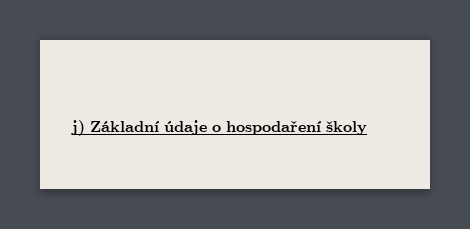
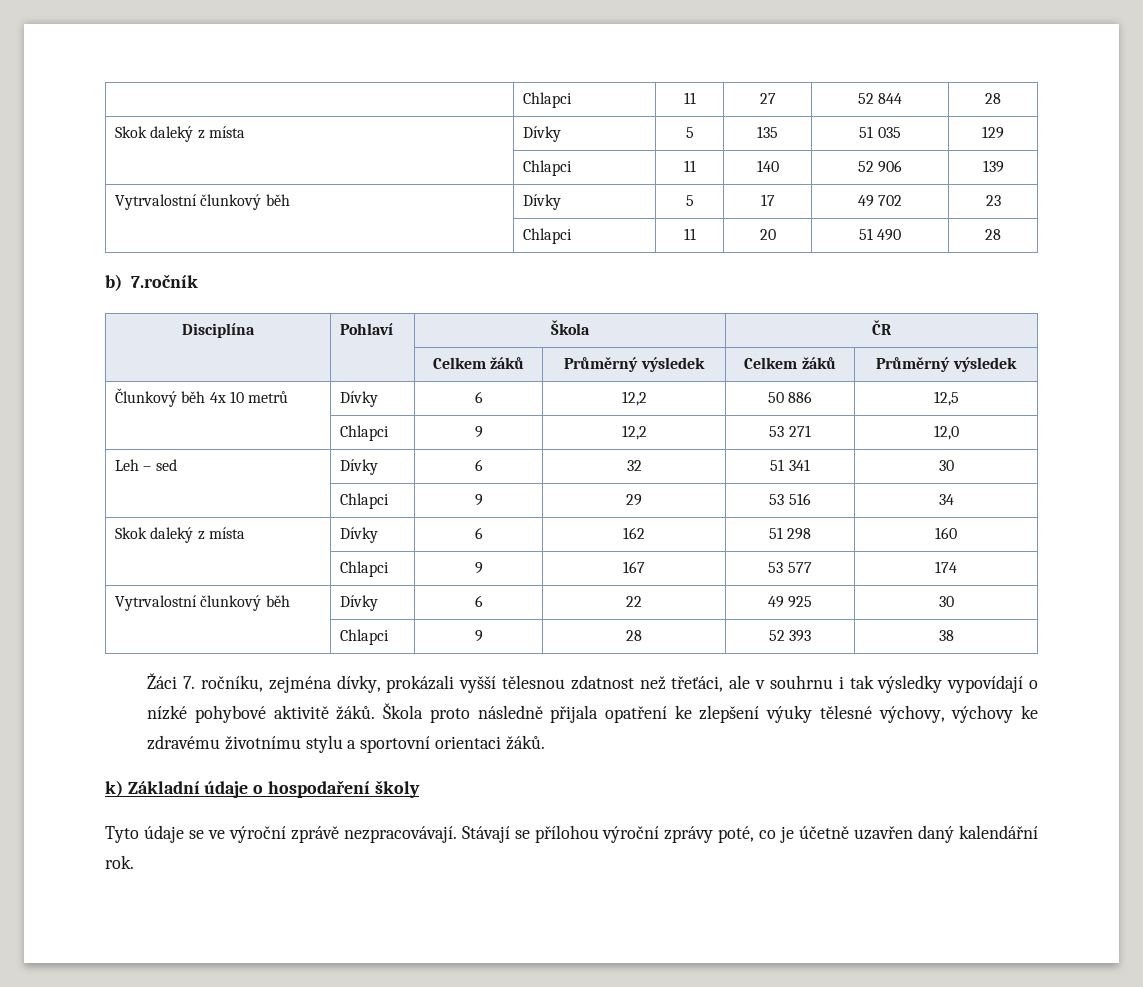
[71,120,85,136] j) -> [522,92,572,108] [683,92,696,104] [759,93,776,104] [857,93,903,104] [985,93,1001,104] [114,126,245,142] [522,126,561,142] [685,127,694,138] [757,126,778,138] [859,126,901,138] [982,126,1004,139] [522,160,572,176] [683,160,696,172] [756,160,779,172] [857,160,903,173] [982,160,1004,173] [114,194,290,210] [522,194,561,210] [685,195,694,206] [760,194,775,206] [857,195,903,207] [985,195,1001,206] [522,228,572,244] [683,228,696,240] [759,229,776,240] [858,228,902,241] [985,229,1001,240] [105,274,198,291] [182,323,255,338] [339,323,393,335] [551,320,590,335] [872,320,892,335] [432,357,525,369] [564,357,705,372] [744,357,836,369] [876,357,1017,372] [114,388,289,407] [339,391,378,407] [474,391,483,403] [621,391,647,406] [767,391,813,403] [933,391,959,406] [339,425,389,441] [474,426,483,438] [621,425,647,440] [769,425,811,437] [933,425,959,440] [114,459,177,471] [339,459,378,475] [474,459,483,471] [626,460,642,471] [770,459,810,471] [938,460,954,471] [339,493,389,509] [474,494,483,506] [626,494,642,506] [769,493,811,505] [938,494,954,505] [114,527,245,543] [339,527,378,543] [474,527,483,539] [623,527,645,539] [768,527,812,540] [935,527,957,539] [339,561,389,577] [474,562,483,574] [623,561,645,573] [768,562,812,573] [935,561,957,573] [114,595,290,611] [339,595,378,611] [474,595,483,607] [626,596,642,607] [767,596,813,608] [938,596,954,607] [339,629,389,645] [474,630,483,642] [626,630,642,641] [768,630,812,642] [938,630,954,641] [147,673,1038,693] [147,703,1038,723] [147,735,545,753] [105,780,123,797] | Chlapci | 11 | 27 | 52 844 | 28 // Skok daleký z místa | Dívky | 5 | 135 | 51 035 | 129 // | Chlapci | 11 | 140 | 52 906 | 139 // Vytrvalostní člunkový běh | Dívky | 5 | 17 | 49 702 | 23 // | Chlapci | 11 | 20 | 51 490 | 28 // b) 7.ročník // Disciplína | Pohlaví | Škola | ČR // | | Celkem žáků | Průměrný výsledek | Celkem žáků | Průměrný výsledek // Člunkový běh 4x 10 metrů | Dívky | 6 | 12,2 | 50 886 | 12,5 // | Chlapci | 9 | 12,2 | 53 271 | 12,0 // Leh – sed | Dívky | 6 | 32 | 51 341 | 30 // | Chlapci | 9 | 29 | 53 516 | 34 // Skok daleký z místa | Dívky | 6 | 162 | 51 298 | 160 // | Chlapci | 9 | 167 | 53 577 | 174 // Vytrvalostní člunkový běh | Dívky | 6 | 22 | 49 925 | 30 // | Chlapci | 9 | 28 | 52 393 | 38 // Žáci 7. ročníku, zejména dívky, prokázali vyšší tělesnou zdatnost než třeťáci, ale v souhrnu i tak výsledky vypovídají o nízké pohybové aktivitě žáků. Škola proto následně přijala opatření ke zlepšení výuky tělesné výchovy, výchovy ke zdravému životnímu stylu a sportovní orientaci žáků. // k)
(367, 128) none -> [105,825,1039,843] [105,855,134,869] // Tyto údaje se ve výroční zprávě nezpracovávají. Stávají se přílohou výroční zprávy poté, co je účetně uzavřen daný kalendářní rok.

